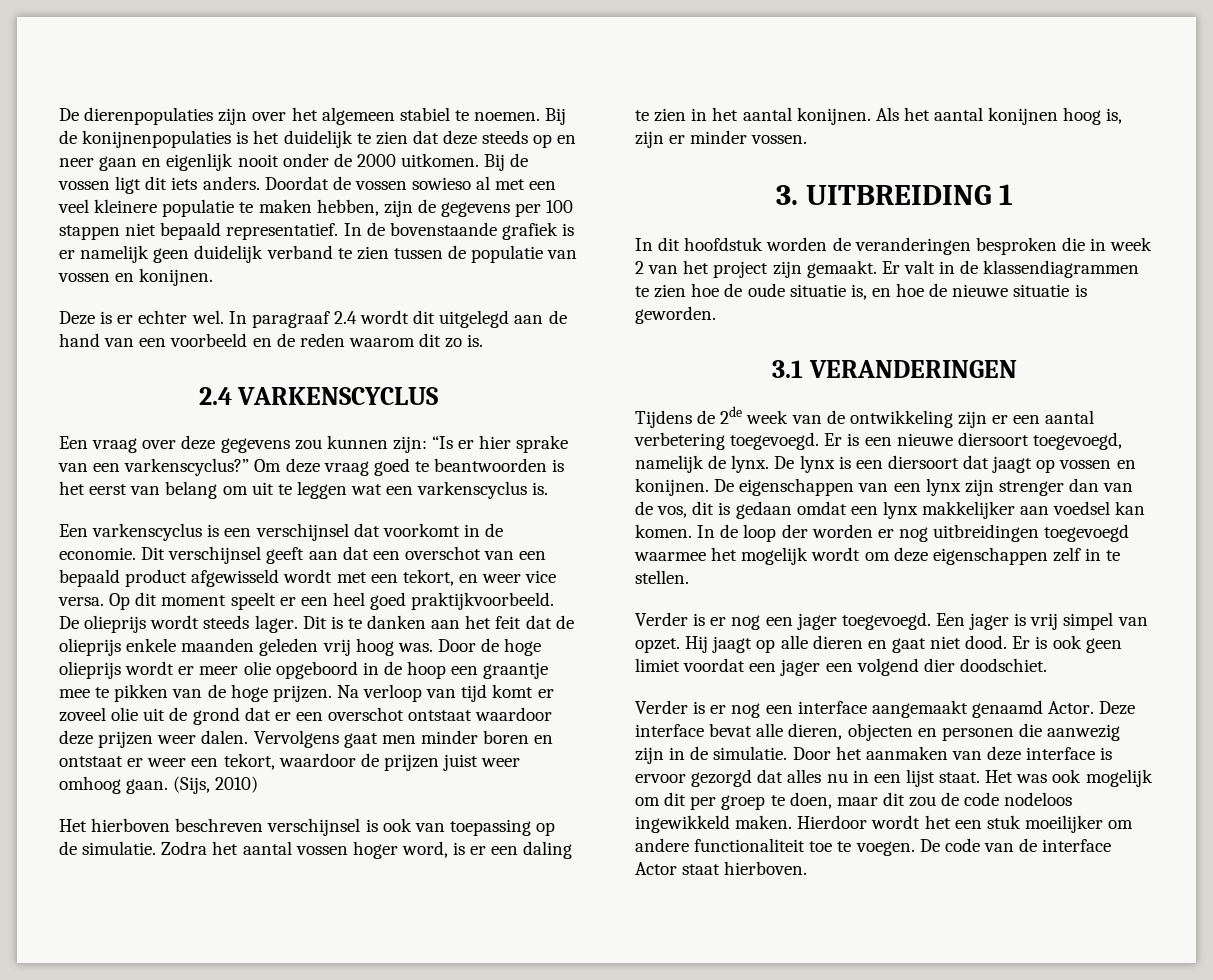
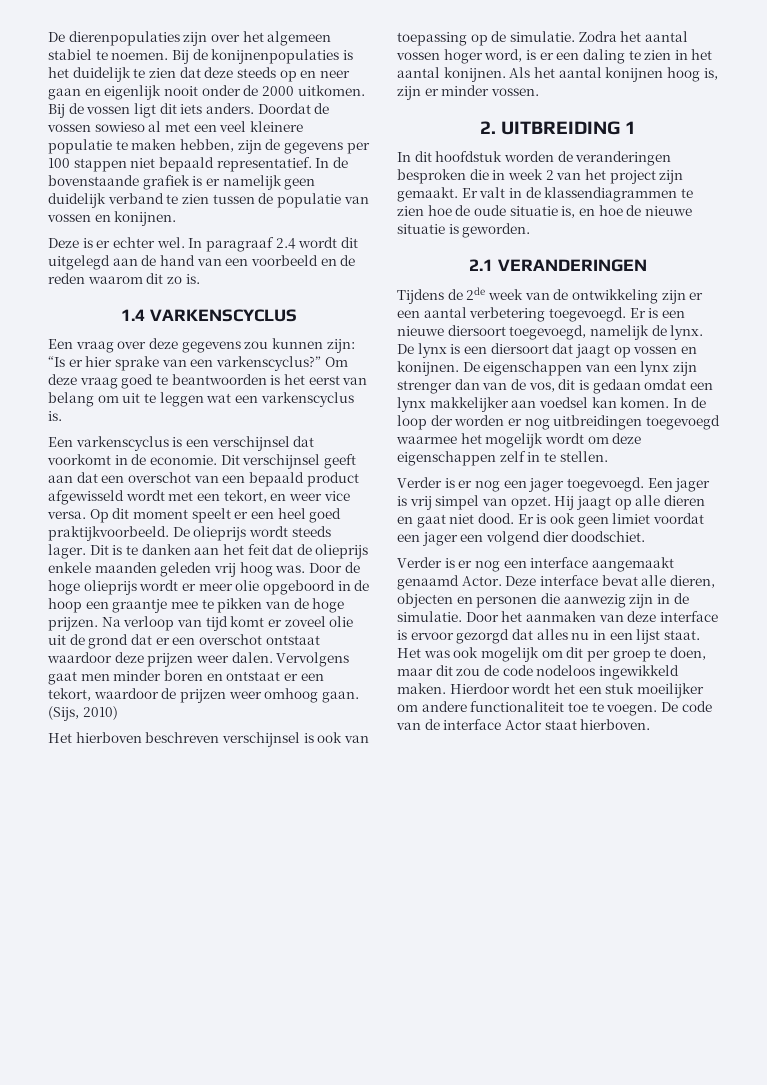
[198,387,232,405] 2.4 -> [121,309,146,321] 1.4
[147,758,187,767] weer -> (298, 677) none
[443,754,479,771] juist -> (226, 696) none
[775,185,798,205] 3. -> [479,121,496,134] 2.
[772,360,804,378] 3.1 -> [469,259,494,271] 2.1

